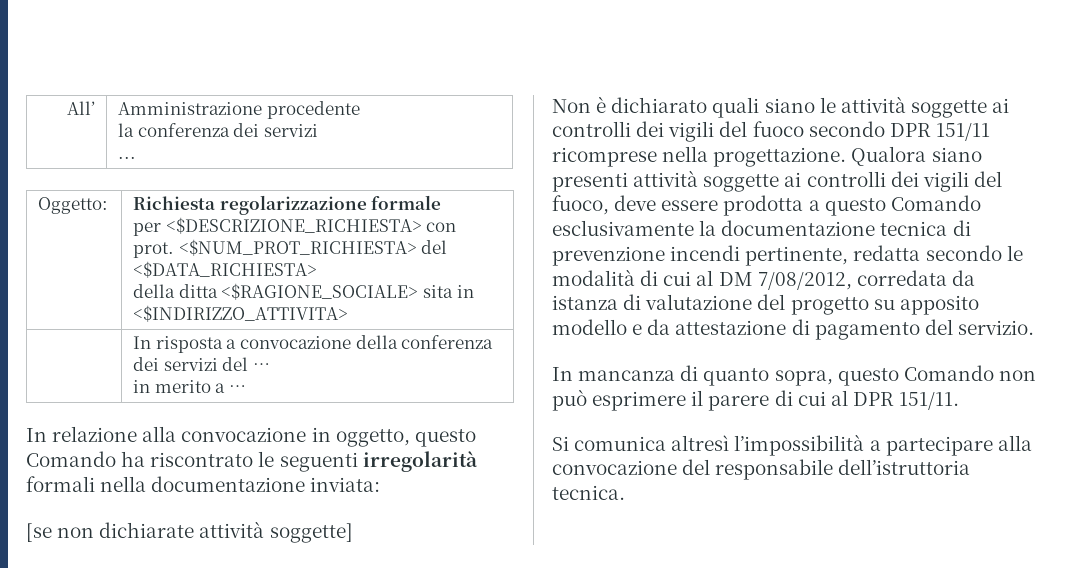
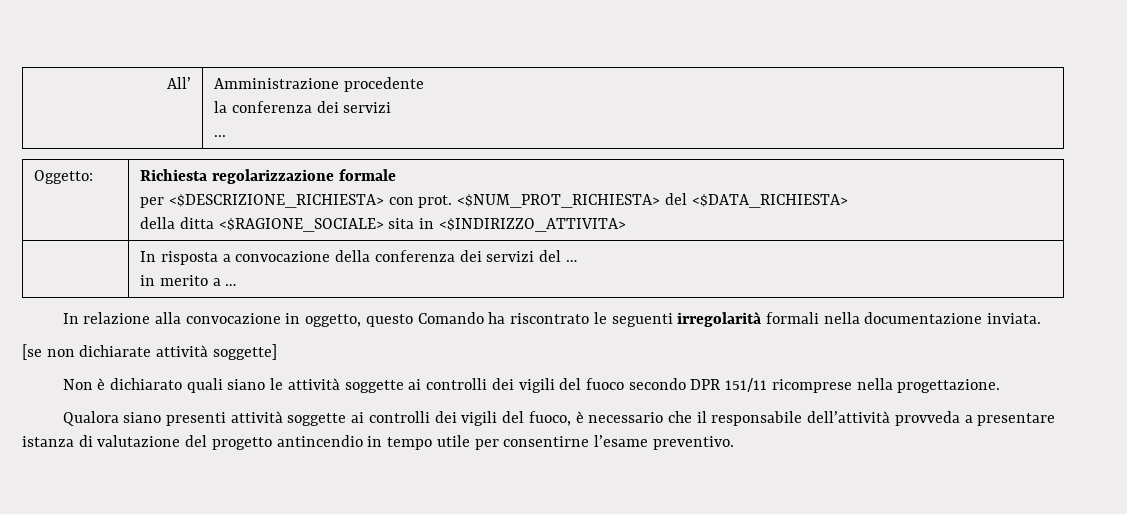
[310,477,381,492] inviata: -> [987,313,1042,324] inviata.
(847, 157) none -> (1001, 386) //
[614,195,981,216] [552,220,971,236] [552,245,1023,266] [552,269,975,290] deve essere prodotta a questo Comando esclusivamente la documentazione tecnica di prevenzione incendi pertinente, redatta secondo le modalità di cui al DM 7/08/2012, corredata da -> [575,411,1056,426] è necessario che il responsabile dell’attività provveda a presentare
[873,295,979,315] [552,319,1034,340] [552,365,1036,386] [552,389,960,411] [552,434,1032,456] [552,459,971,480] [552,485,625,500] su apposito modello e da attestazione di pagamento del servizio. // In mancanza di quanto sopra, questo Comando non può esprimere il parere di cui al DPR 151/11. // Si comunica altresì l’impossibilità a partecipare alla convocazione del responsabile dell’istruttoria tecnica. -> [276,435,734,450] antincendio in tempo utile per consentirne l’esame preventivo.

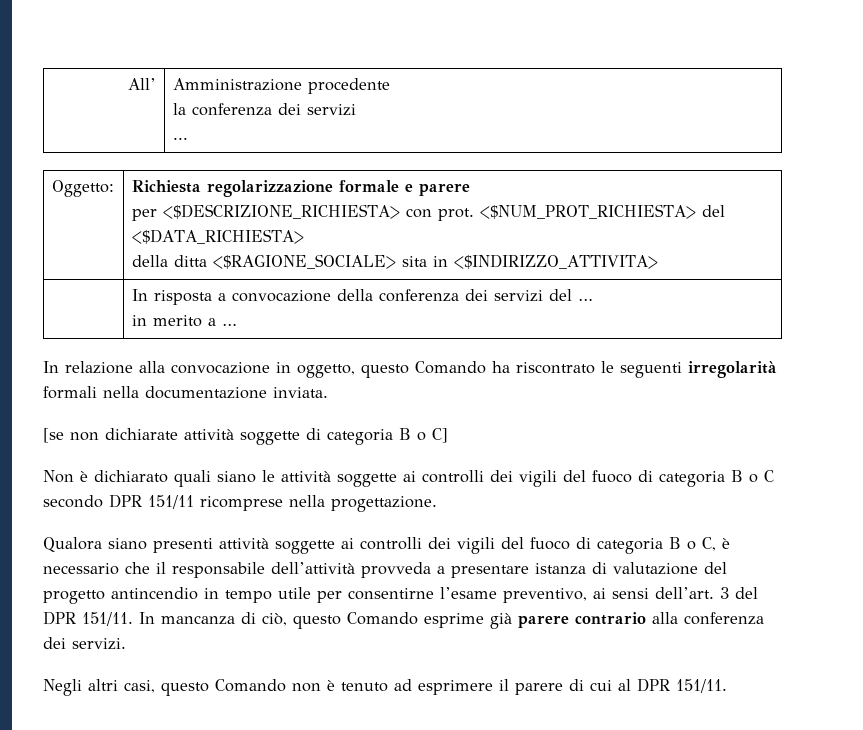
(396, 175) none -> [404,183,470,196] e parere
[212,344,277,360] soggette] -> [240,428,448,445] soggette di categoria B o C]
(625, 384) none -> [638,470,774,487] di categoria B o C
[528,411,571,426] fuoco, -> [530,537,716,554] fuoco di categoria B o C,
[652,436,734,450] preventivo. -> [503,587,758,603] [43,611,764,629] [43,637,126,650] [43,678,727,696] preventivo, ai sensi dell’art. 3 del DPR 151/11. In mancanza di ciò, questo Comando esprime già parere contrario alla conferenza dei servizi. // Negli altri casi, questo Comando non è tenuto ad esprimere il parere di cui al DPR 151/11.

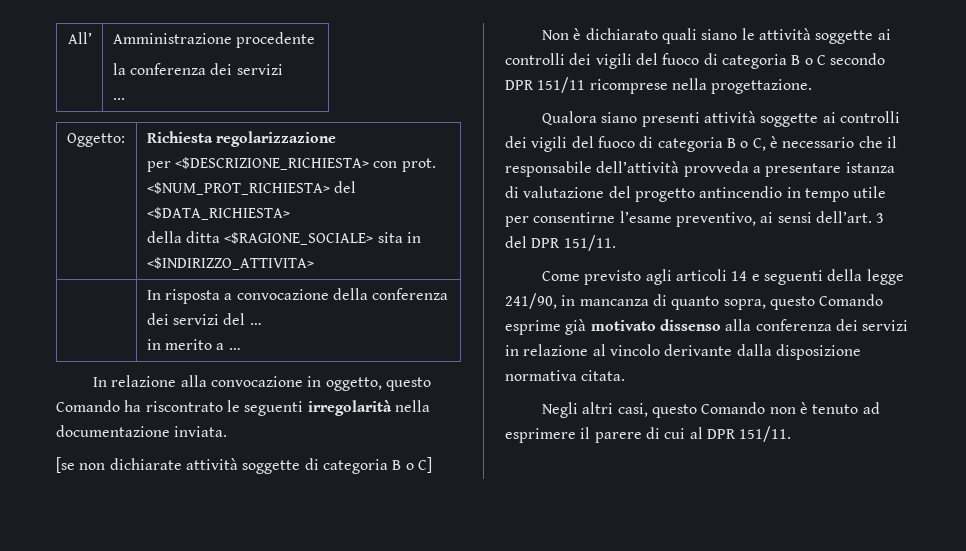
[338,180,470,196] formale e parere -> (337, 139) none
[43,386,97,399] formali -> (392, 408) none
[139,612,287,626] In mancanza di ciò, -> [542,269,904,285] [505,293,766,310] // Come previsto agli articoli 14 e seguenti della legge 241/90, in mancanza di quanto sopra,
[518,612,646,628] parere contrario -> [590,319,721,331] motivato dissenso
[72,638,126,650] servizi. -> [862,320,909,331] [505,344,861,360] [505,370,626,381] servizi in relazione al vincolo derivante dalla disposizione normativa citata.

